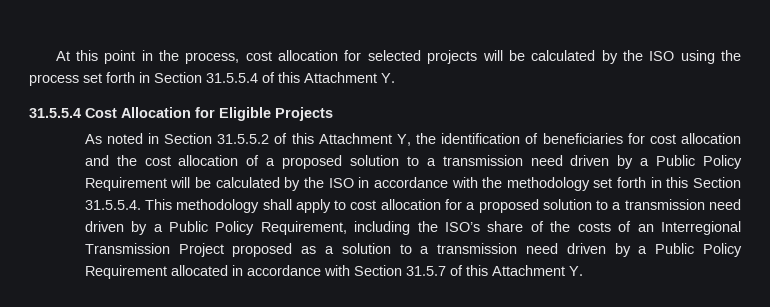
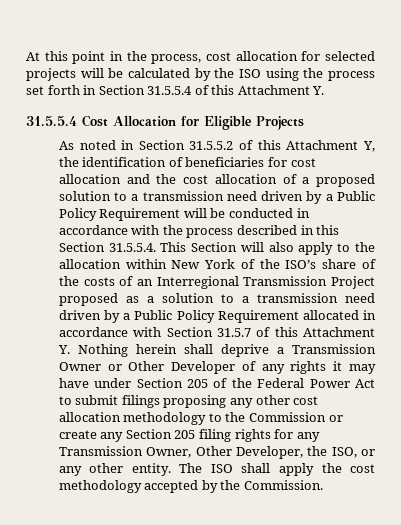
[215,177,354,191] calculated by the ISO -> [228,208,293,218] conducted
[506,177,647,191] methodology set forth -> [186,225,297,238] process described
[176,199,741,213] [84,221,411,235] methodology shall apply to cost allocation for a proposed solution to a transmission need driven by a Public Policy Requirement, including -> [191,242,375,255] [58,259,255,269] Section will also apply to the allocation within New York of
(583, 271) none -> [77,344,376,357] [58,361,377,374] [58,378,375,388] [58,395,319,408] [58,412,343,425] [58,429,320,442] [58,446,375,459] [58,463,375,476] [58,480,323,493] Nothing herein shall deprive a Transmission Owner or Other Developer of any rights it may have under Section 205 of the Federal Power Act to submit filings proposing any other cost allocation methodology to the Commission or create any Section 205 filing rights for any Transmission Owner, Other Developer, the ISO, or any other entity. The ISO shall apply the cost methodology accepted by the Commission.

